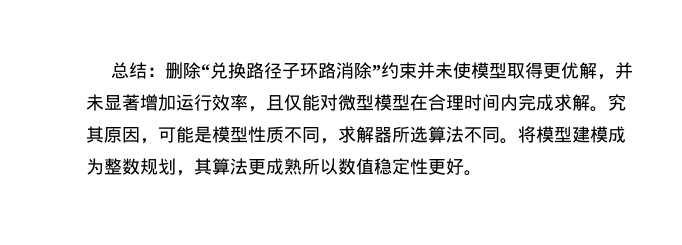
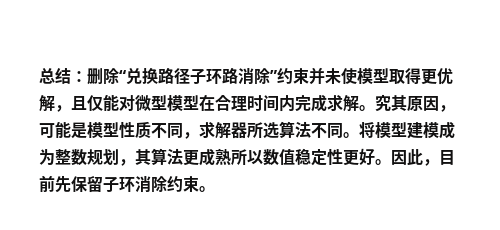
[614,62,633,79] [86,94,266,112] 并未显著增加运行效率， -> (71, 108) none
(482, 173) none -> [391,149,455,166] [39,175,215,193] 因此，目前先保留子环消除约束。

